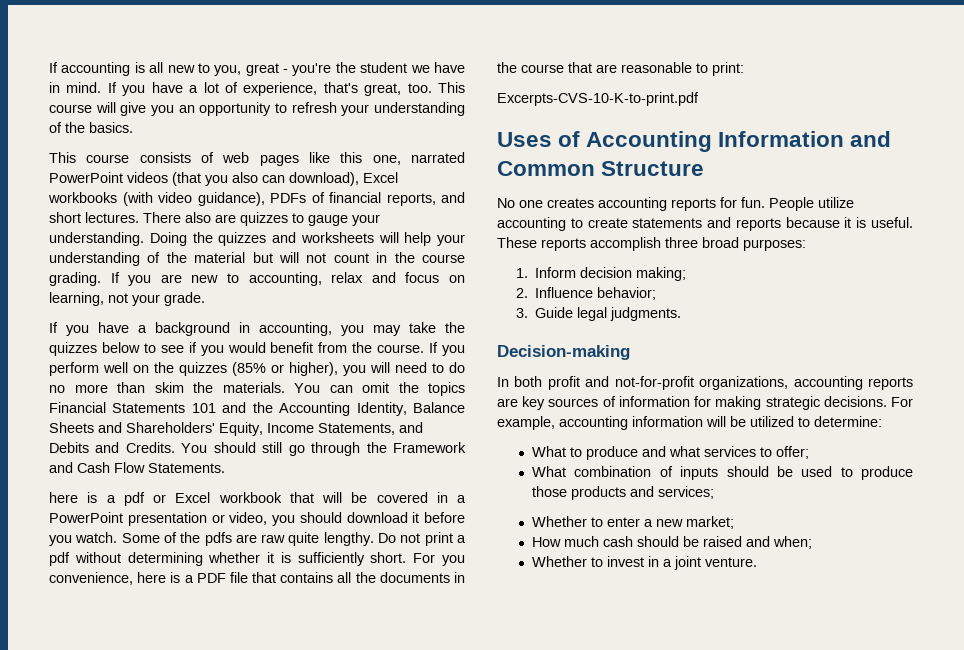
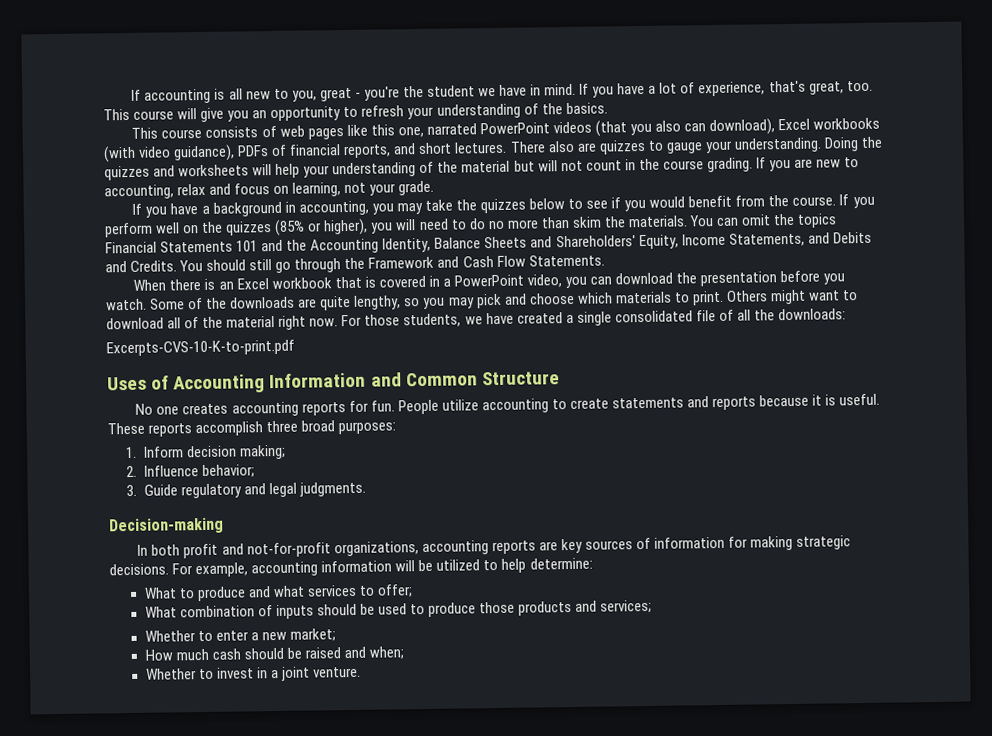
[49,492,166,506] here is a pdf or -> [133,278,234,291] When there is an
[322,492,368,503] will be -> [364,276,376,288] is
[127,512,420,526] presentation or video, you should download it -> [526,271,778,289] video, you can download the presentation
[204,532,467,546] [49,552,465,566] [49,572,466,585] [497,62,744,76] pdfs are raw quite lengthy. Do not print a pdf without determining whether it is sufficiently short. For you convenience, here is a PDF file that contains all the documents in the course that are reasonable to print: -> [230,289,859,311] [106,308,846,330] downloads are quite lengthy, so you may pick and choose which materials to print. Others might want to download all of the material right now. For those students, we have created a single consolidated file of all the downloads:
(574, 312) none -> [181,483,267,499] regulatory and
(810, 422) none -> [501,558,527,573] help

